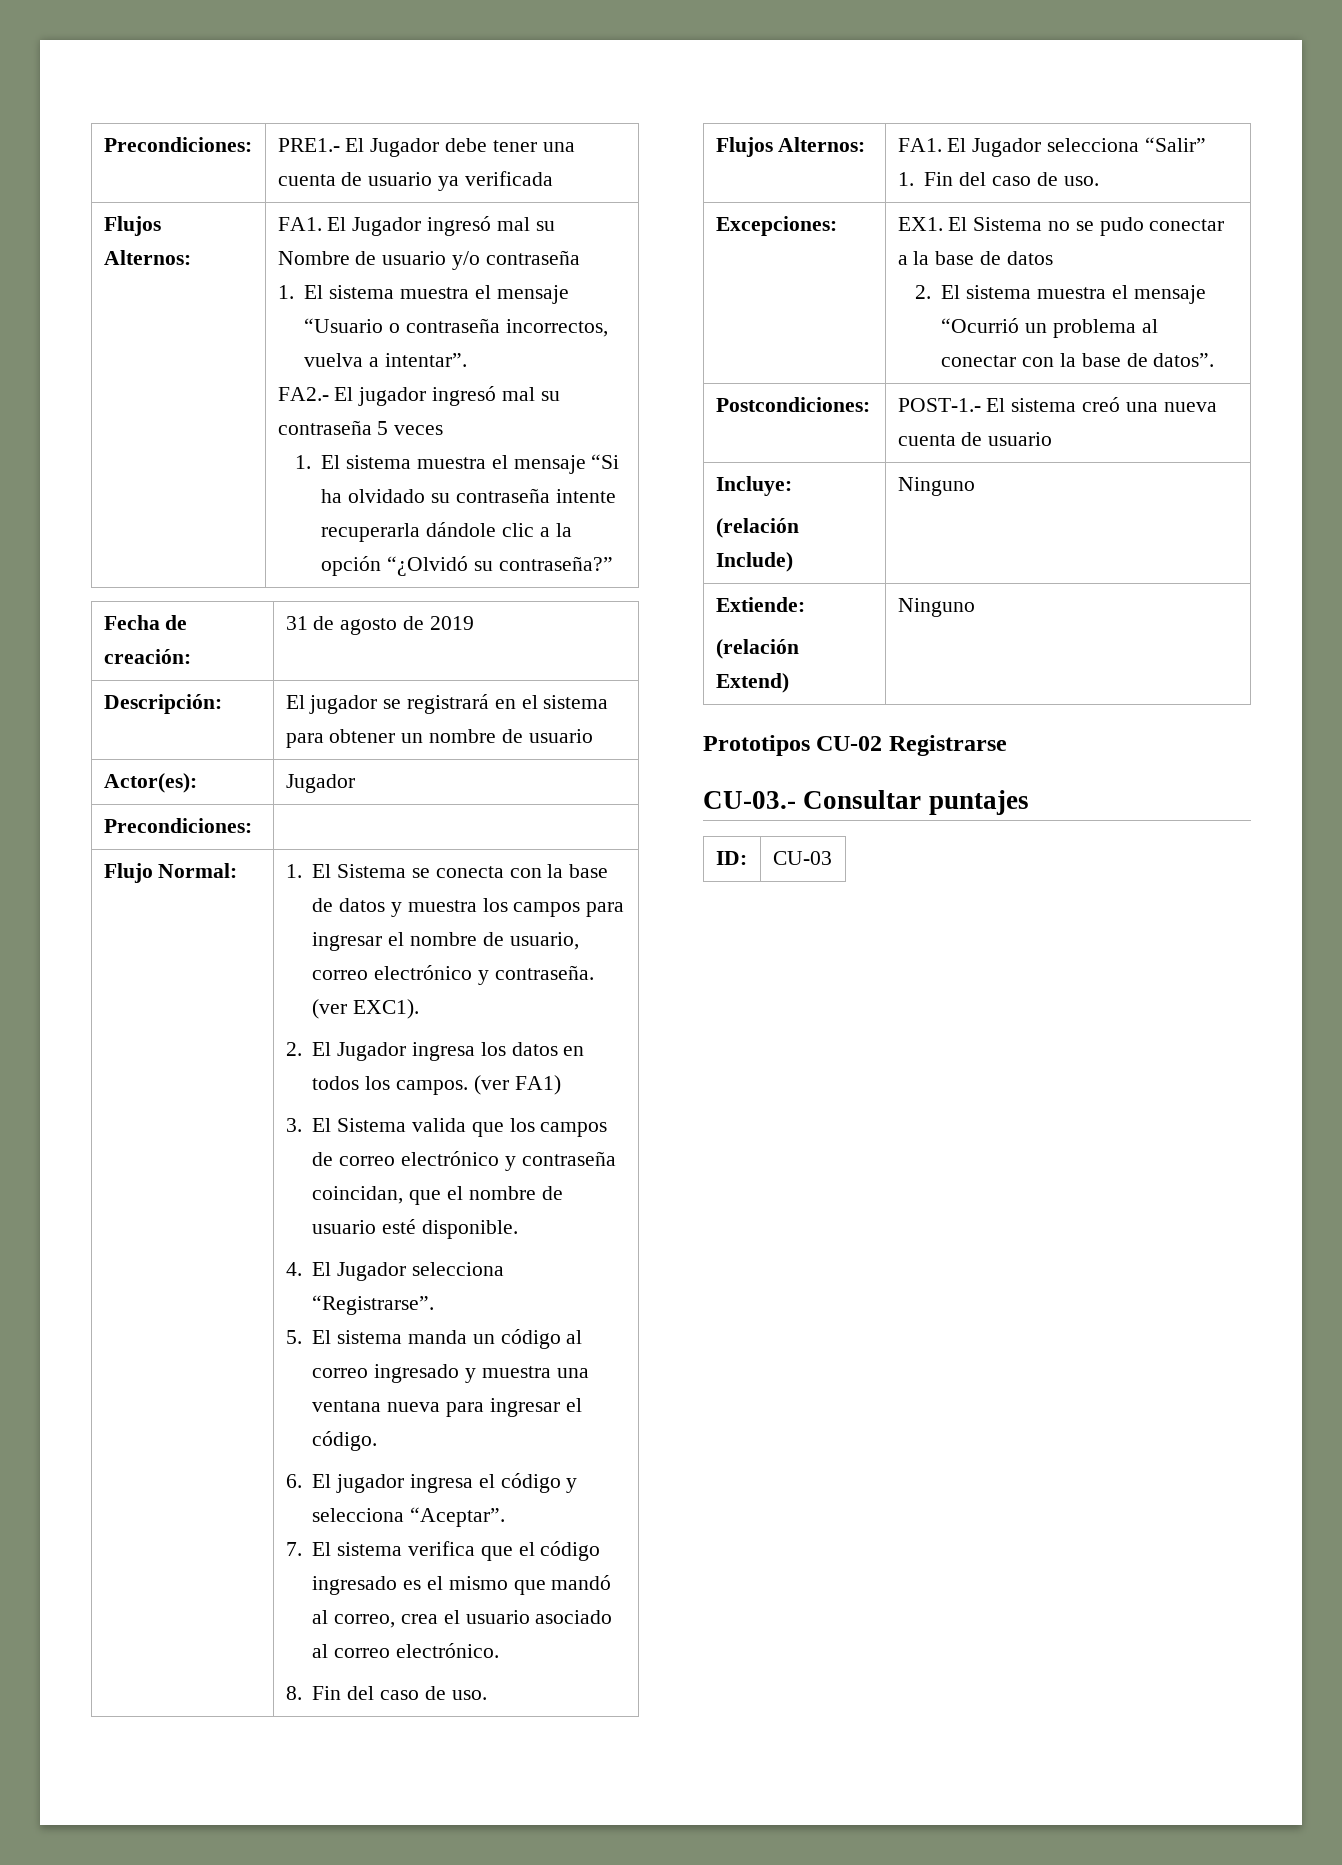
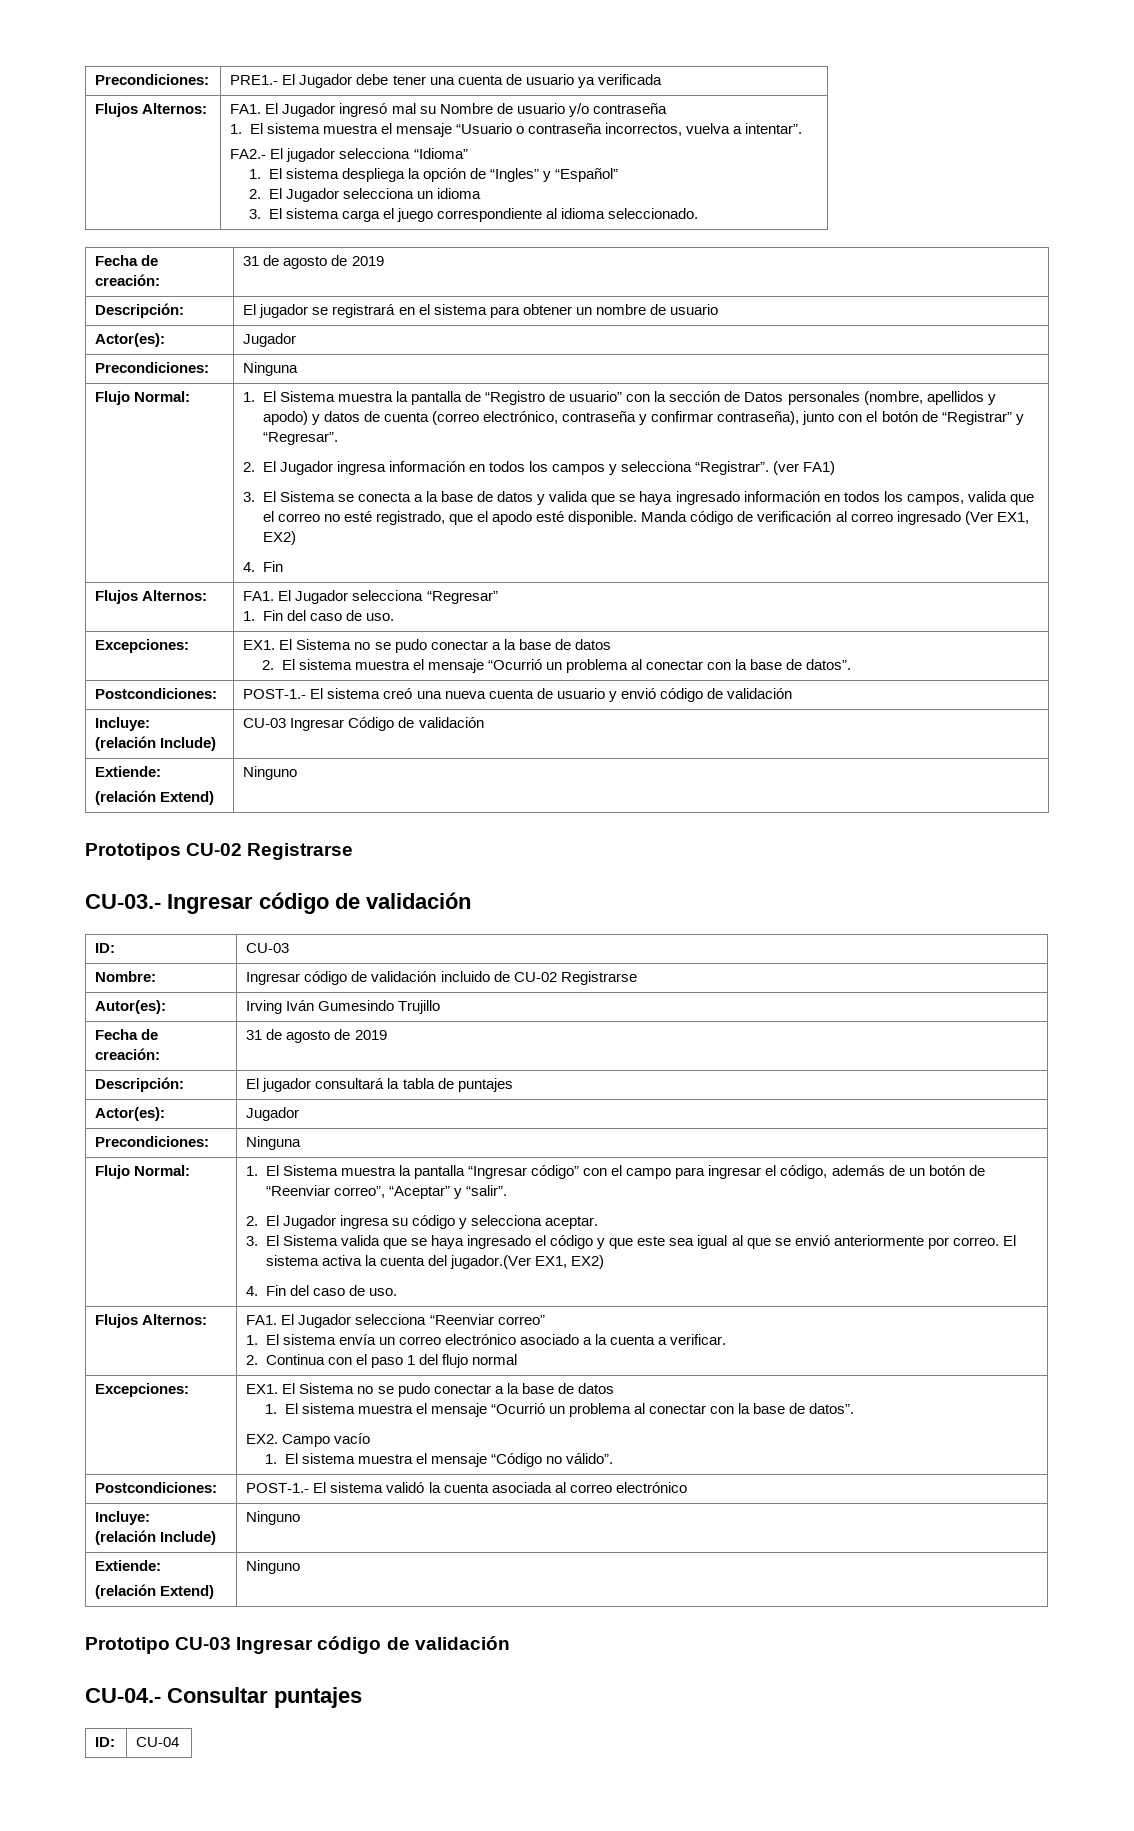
[432,386,560,406] [277,420,444,435] [294,454,620,474] [321,488,616,503] [321,522,572,542] [321,556,613,576] ingresó mal su contraseña 5 veces // 1. El sistema muestra el mensaje “Si ha olvidado su contraseña intente recuperarla dándole clic a la opción “¿Olvidó su contraseña?” -> [339,148,468,159] [249,168,618,182] [249,188,481,202] [249,208,698,222] selecciona “Idioma” // 1. El sistema despliega la opción de “Ingles” y “Español” // 2. El Jugador selecciona un idioma // 3. El sistema carga el juego correspondiente al idioma seleccionado.
[103,863,238,883] [285,864,609,878] [312,898,625,917] [312,932,579,951] [312,965,594,985] [312,999,420,1019] [285,1042,585,1061] [312,1076,468,1095] // Flujo Normal: | 1. El Sistema se conecta con la base de datos y muestra los campos para ingresar el nombre de usuario, correo electrónico y contraseña. (ver EXC1). // 2. El Jugador ingresa los datos en todos los campos. -> [243,362,299,376] [95,391,191,405] [243,391,996,405] [262,411,1024,425] [262,432,338,445] [243,461,770,475] Ninguna // Flujo Normal: | 1. El Sistema muestra la pantalla de “Registro de usuario” con la sección de Datos personales (nombre, apellidos y apodo) y datos de cuenta (correo electrónico, contraseña y confirmar contraseña), junto con el botón de “Registrar” y “Regresar”. // 2. El Jugador ingresa información en todos los campos y selecciona “Registrar”.
[411,1118,608,1137] [312,1151,616,1171] [312,1186,563,1205] [312,1219,518,1239] [285,1262,504,1281] [312,1295,435,1315] [285,1329,583,1349] [312,1364,589,1383] [312,1398,582,1417] [312,1431,378,1451] [285,1473,578,1493] [312,1507,506,1527] [285,1541,601,1561] [312,1575,612,1595] [312,1610,613,1628] [312,1643,499,1658] [285,1686,487,1700] [715,137,866,157] [897,137,1206,157] valida que los campos de correo electrónico y contraseña coincidan, que el nombre de usuario esté disponible. // 4. El Jugador selecciona “Registrarse”. // 5. El sistema manda un código al correo ingresado y muestra una ventana nueva para ingresar el código. // 6. El jugador ingresa el código y selecciona “Aceptar”. // 7. El sistema verifica que el código ingresado es el mismo que mandó al correo, crea el usuario asociado al correo electrónico. // 8. Fin del caso de uso. // Flujos Alternos: | FA1. El Jugador selecciona “Salir” -> [337,491,1034,505] [262,511,1029,525] [262,531,296,545] [243,561,283,572] [95,590,208,604] [243,590,498,604] se conecta a la base de datos y valida que se haya ingresado información en todos los campos, valida que el correo no esté registrado, que el apodo esté disponible. Manda código de verificación al correo ingresado (Ver EX1, EX2) // 4. Fin // Flujos Alternos: | FA1. El Jugador selecciona “Regresar”
(1053, 439) none -> [608,688,792,702] [95,717,151,731] [95,736,217,751] [243,717,484,731] [95,766,162,777] [95,790,215,805] [243,766,298,780] [85,843,354,860] [85,892,471,914] [95,943,116,953] [246,943,290,953] [95,971,157,982] [246,971,637,985] [95,1000,167,1014] [246,1000,441,1014] [95,1029,159,1040] [95,1048,161,1060] [246,1029,387,1043] [95,1077,185,1092] [246,1078,513,1092] [95,1107,166,1121] [246,1107,300,1121] [95,1136,210,1147] [246,1136,302,1150] [95,1165,191,1179] [246,1165,985,1179] [265,1185,508,1199] [246,1215,599,1229] [246,1235,1016,1249] [265,1255,605,1269] [246,1285,398,1296] [95,1314,208,1328] [246,1314,545,1328] [246,1334,727,1345] [246,1354,518,1368] [95,1383,190,1397] [246,1383,614,1397] [265,1403,855,1417] [246,1433,371,1447] [265,1453,613,1467] [95,1482,218,1493] [246,1482,687,1493] y envió código de validación // Incluye: // (relación Include) | CU-03 Ingresar Código de validación // Extiende: // (relación Extend) | Ninguno // Prototipos CU-02 Registrarse // CU-03.- Ingresar código de validación // ID: | CU-03 // Nombre: | Ingresar código de validación incluido de CU-02 Registrarse // Autor(es): | Irving Iván Gumesindo Trujillo // Fecha de creación: | 31 de agosto de 2019 // Descripción: | El jugador consultará la tabla de puntajes // Actor(es): | Jugador // Precondiciones: | Ninguna // Flujo Normal: | 1. El Sistema muestra la pantalla “Ingresar código” con el campo para ingresar el código, además de un botón de “Reenviar correo”, “Aceptar” y “salir”. // 2. El Jugador ingresa su código y selecciona aceptar. // 3. El Sistema valida que se haya ingresado el código y que este sea igual al que se envió anteriormente por correo. El sistema activa la cuenta del jugador.(Ver EX1, EX2) // 4. Fin del caso de uso. // Flujos Alternos: | FA1. El Jugador selecciona “Reenviar correo” // 1. El sistema envía un correo electrónico asociado a la cuenta a verificar. // 2. Continua con el paso 1 del flujo normal // Excepciones: | EX1. El Sistema no se pudo conectar a la base de datos // 1. El sistema muestra el mensaje “Ocurrió un problema al conectar con la base de datos”. // EX2. Campo vacío // 1. El sistema muestra el mensaje “Código no válido”. // Postcondiciones: | POST-1.- El sistema validó la cuenta asociada al correo electrónico
[703,735,1007,756] [703,791,796,809] Prototipos CU-02 Registrarse // CU-03.- -> [85,1636,510,1654] [85,1688,161,1703] Prototipo CU-03 Ingresar código de validación // CU-04.-
[772,851,832,865] CU-03 -> [136,1737,180,1747] CU-04

